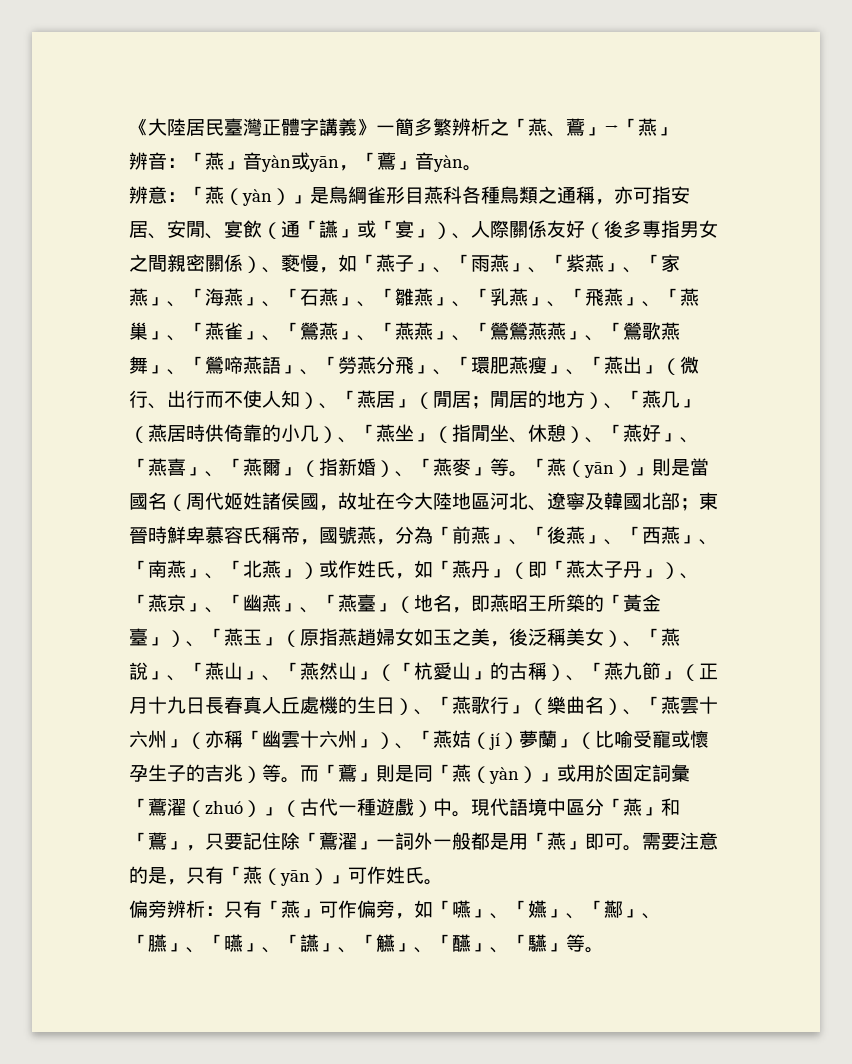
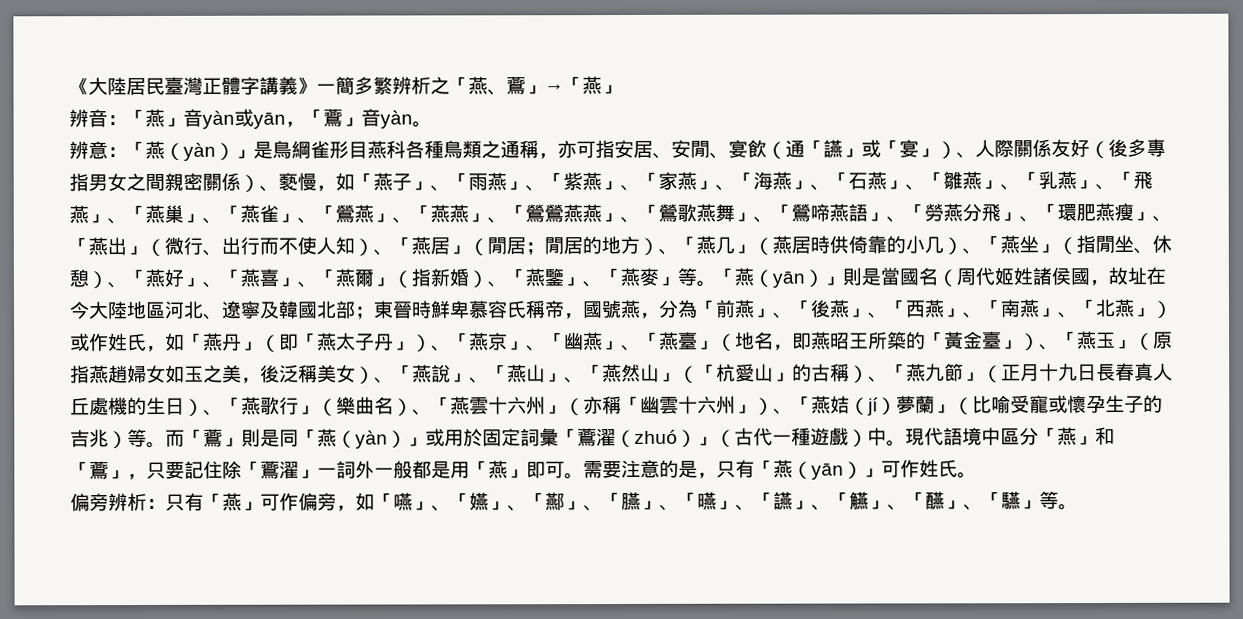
(452, 467) none -> [544,267,640,288] 鑒」、「燕

